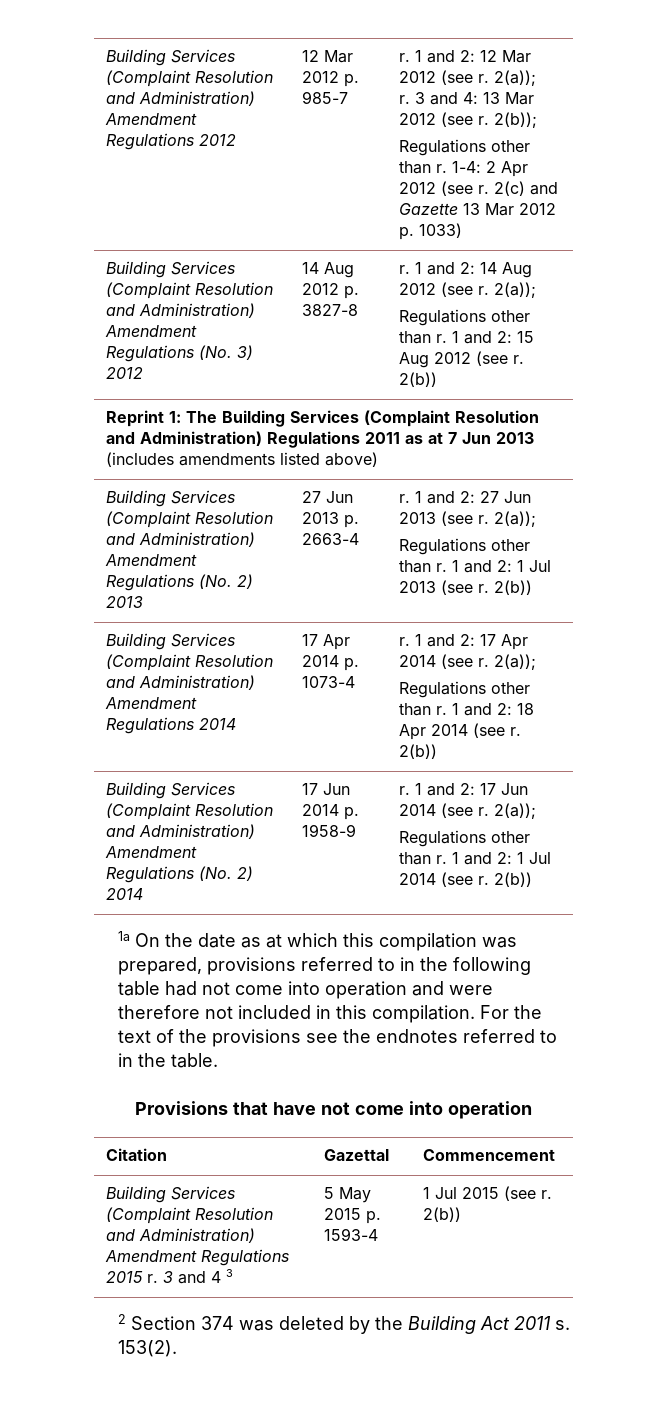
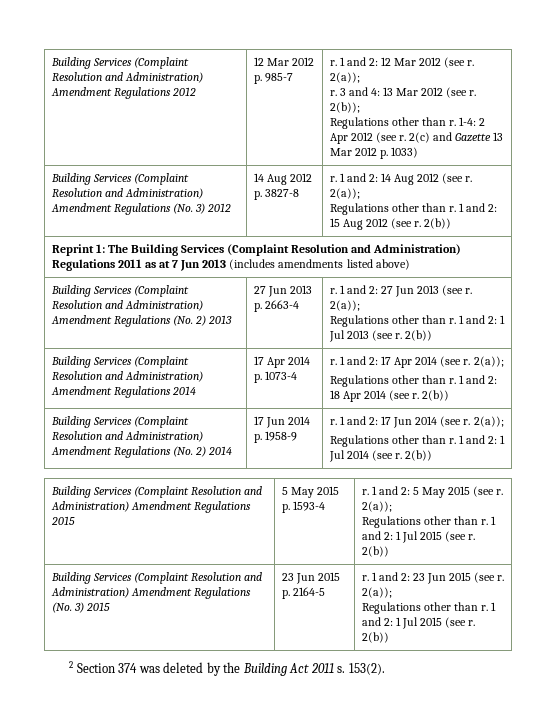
[117,931,517,951] [117,957,531,975] [117,981,493,999] [117,1005,542,1023] [117,1029,557,1047] [117,1053,218,1068] [135,1101,532,1119] [105,1148,167,1161] [323,1149,389,1161] [422,1149,555,1161] // 1a On the date as at which this compilation was prepared, provisions referred to in the following table had not come into operation and were therefore not included in this compilation. For the text of the provisions see the endnotes referred to in the table. // Provisions that have not come into operation // Citation | Gazettal | Commencement -> (432, 455) none
[146,1269,233,1284] r. 3 and 4 3 -> (75, 520) none
(378, 1234) none -> [361,486,504,498] [361,501,392,512] [361,516,496,528] [361,531,476,543] [361,546,389,557] [50,572,262,584] [50,587,251,599] [51,602,110,613] [281,572,340,584] [281,587,325,599] [361,572,505,584] [361,587,392,598] [361,602,496,614] [361,617,393,626] r. 1 and 2: 5 May 2015 (see r. 2(a)); // Regulations other than r. 1 and 2: 1 Jul 2015 (see r. 2(b)) // Building Services (Complaint Resolution and Administration) Amendment Regulations (No. 3) 2015 | 23 Jun 2015 p. 2164-5 | r. 1 and 2: 23 Jun 2015 (see r. 2(a)); // Regulations other than r. 1 and 2:

